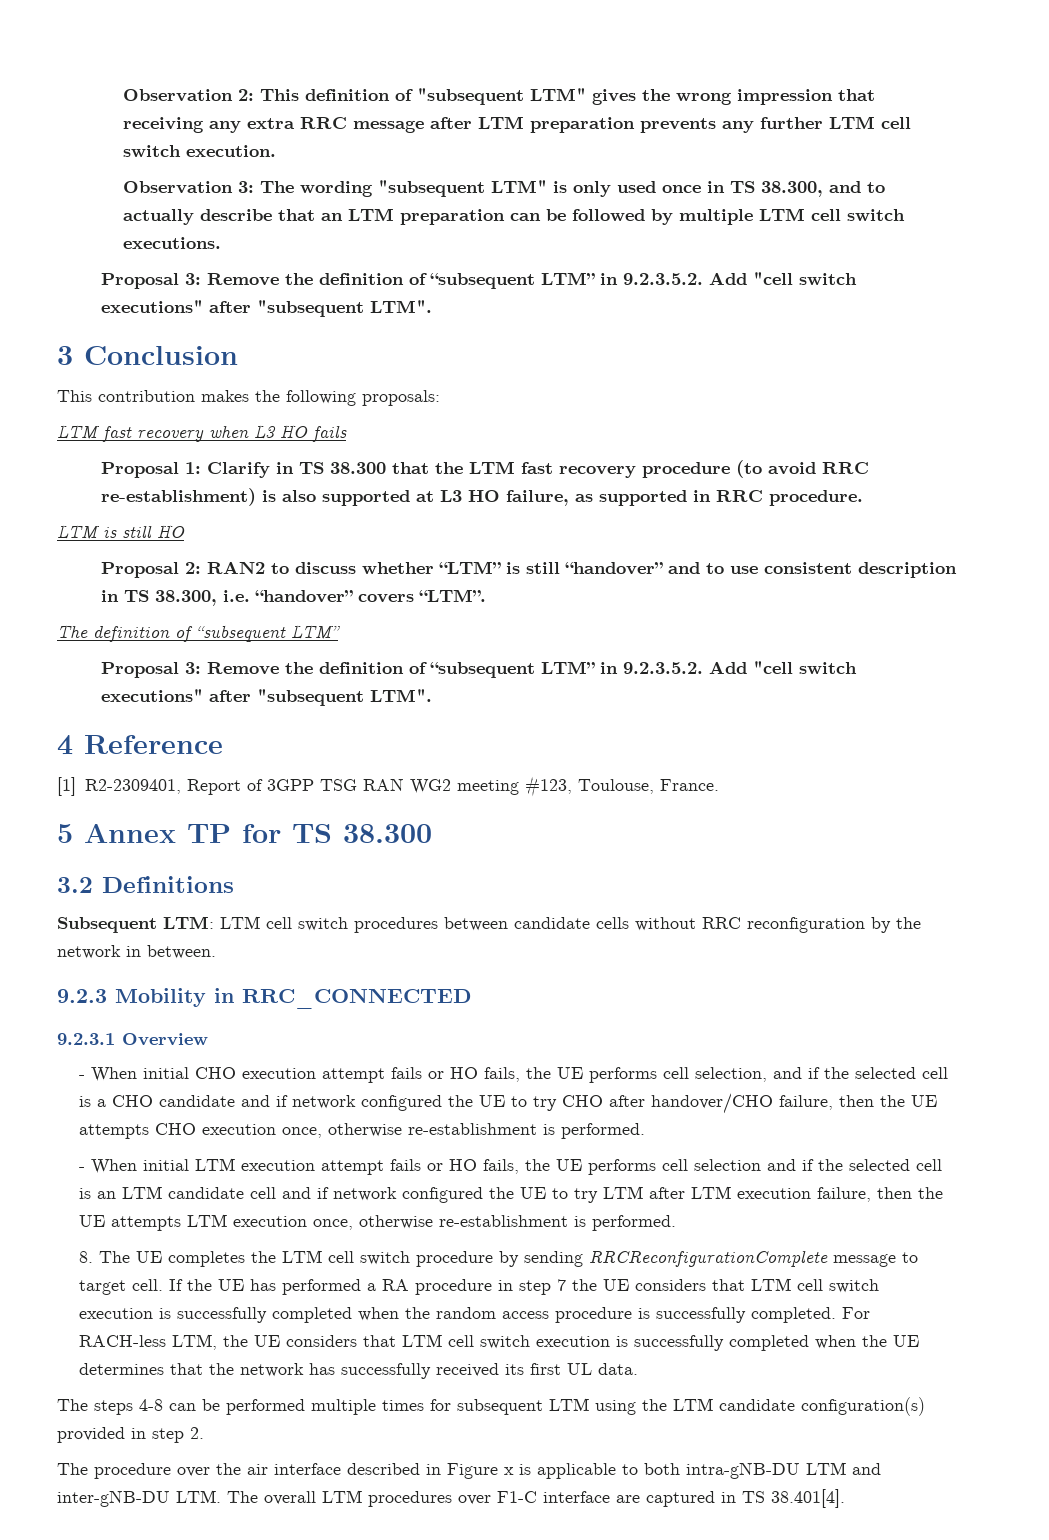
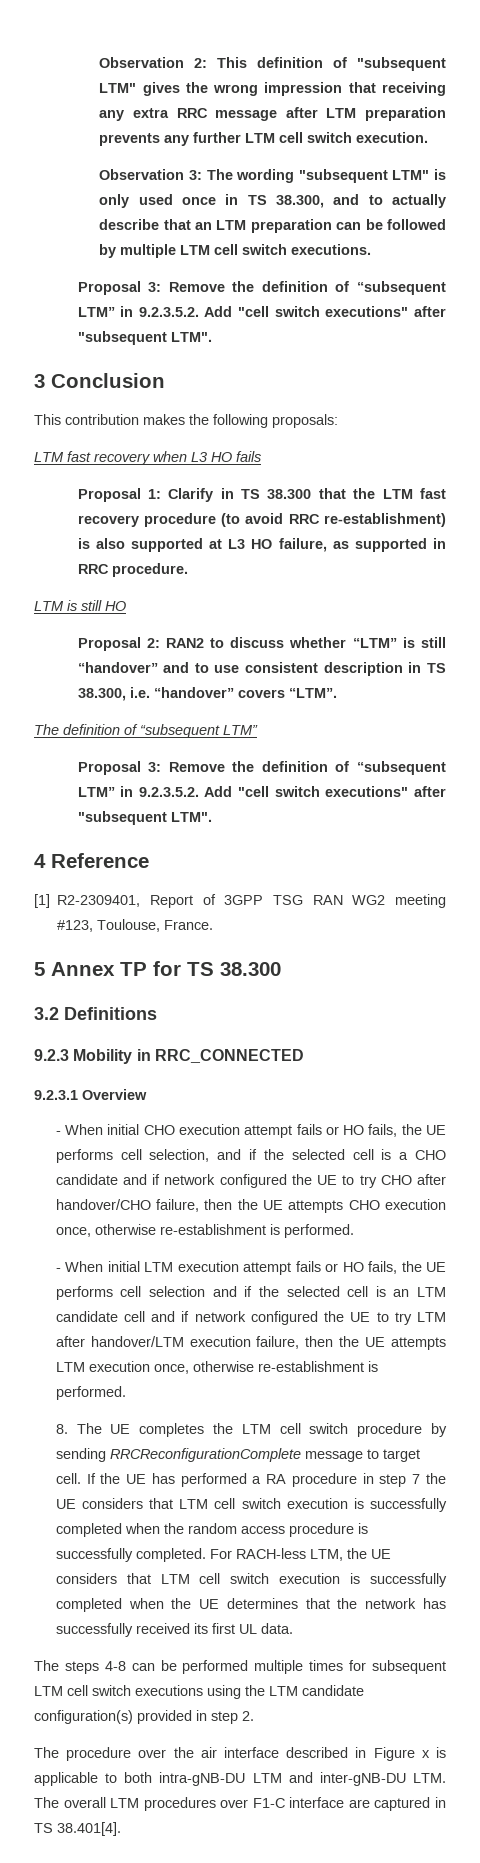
[57,916,921,933] [57,945,216,959] // Subsequent LTM: LTM cell switch procedures between candidate cells without RRC reconfiguration by the network in between. -> (157, 1013) none
[690,1186,731,1199] LTM -> [90,1336,184,1347] handover/LTM
(589, 1404) none -> [67,1685,203,1696] cell switch executions

